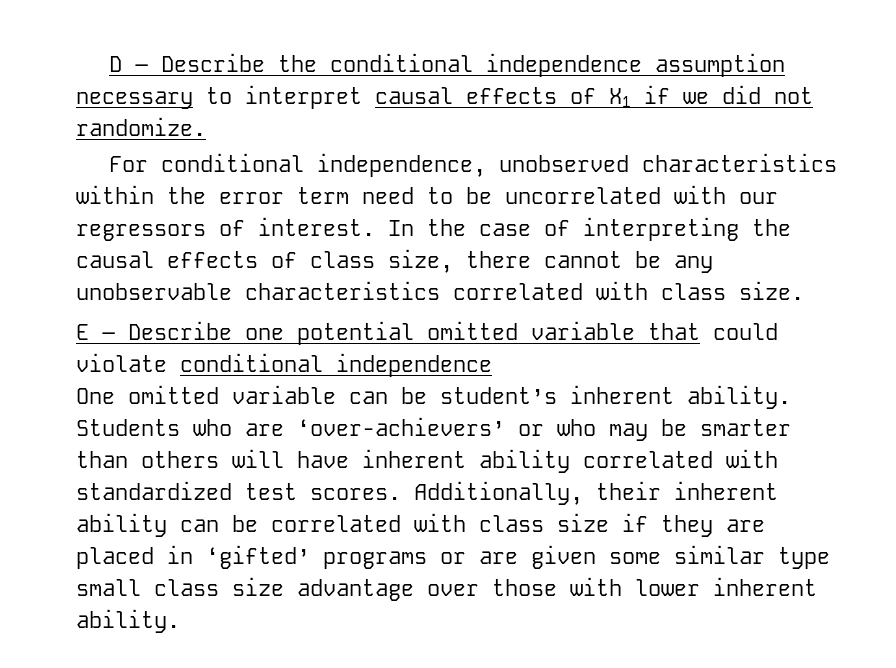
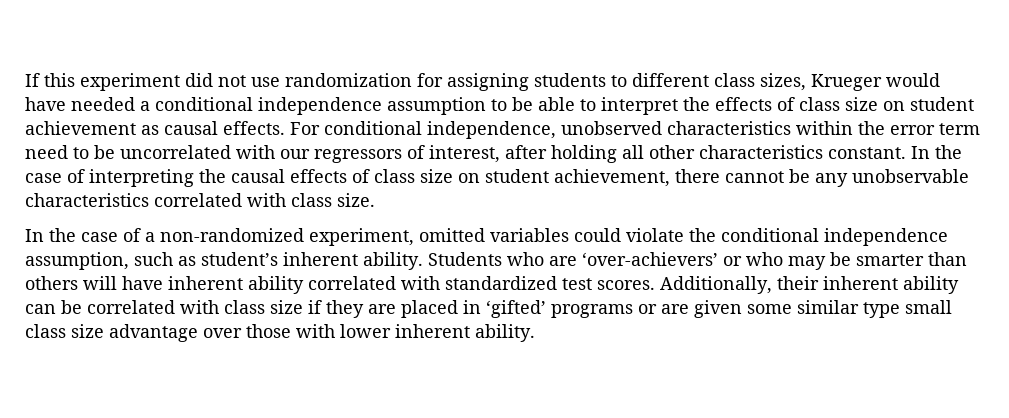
[109,53,786,77] [76,91,193,109] D – Describe the conditional independence assumption necessary -> [25,73,940,91] [25,97,575,115] If this experiment did not use randomization for assigning students to different class sizes, Krueger would have needed a conditional independence assumption to be able
[375,85,813,107] [76,117,206,136] causal effects of X1 if we did not randomize. // -> [683,97,974,111] [25,121,285,135] the effects of class size on student achievement as causal effects.
[258,217,375,236] interest. -> [429,145,906,163] interest, after holding all other characteristics constant.
[388,249,453,273] size, -> [420,169,670,187] size on student achievement,
[76,321,700,345] E – Describe one potential omitted variable that -> [25,228,569,246] In the case of a non-randomized experiment, omitted variables
[180,353,492,377] [76,385,427,404] conditional independence // One omitted variable can be -> [689,228,948,246] [25,252,196,270] the conditional independence assumption, such as

